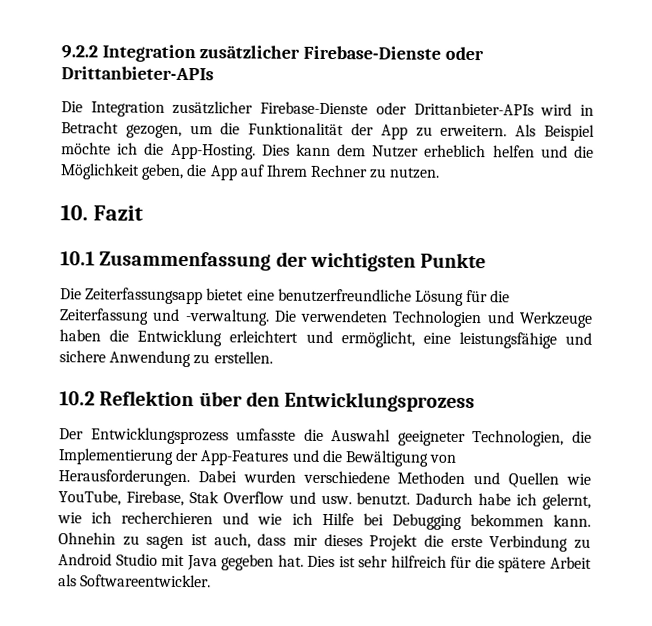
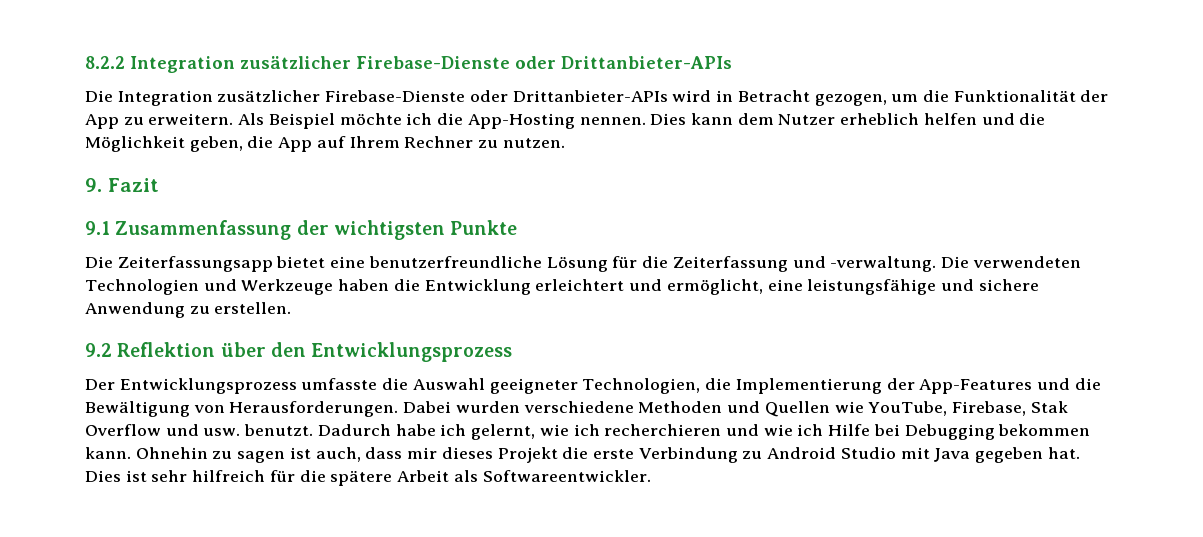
[61,45,98,59] 9.2.2 -> [85,56,125,69] 8.2.2
[170,143,256,160] App-Hosting. -> [467,113,646,129] App-Hosting nennen.
[60,204,88,221] 10. -> [85,178,102,192] 9.
[60,251,95,266] 10.1 -> [85,221,110,235] 9.1
[59,391,95,406] 10.2 -> [85,343,112,357] 9.2

